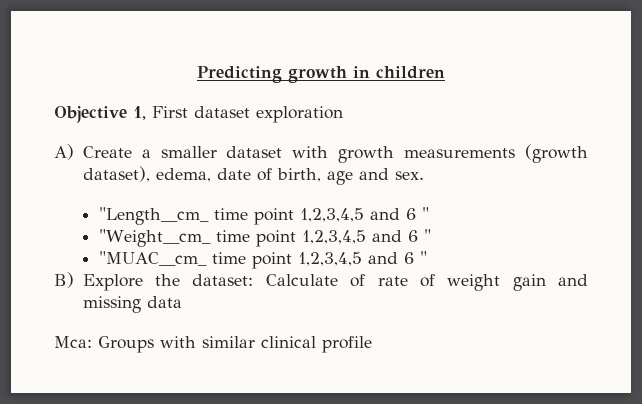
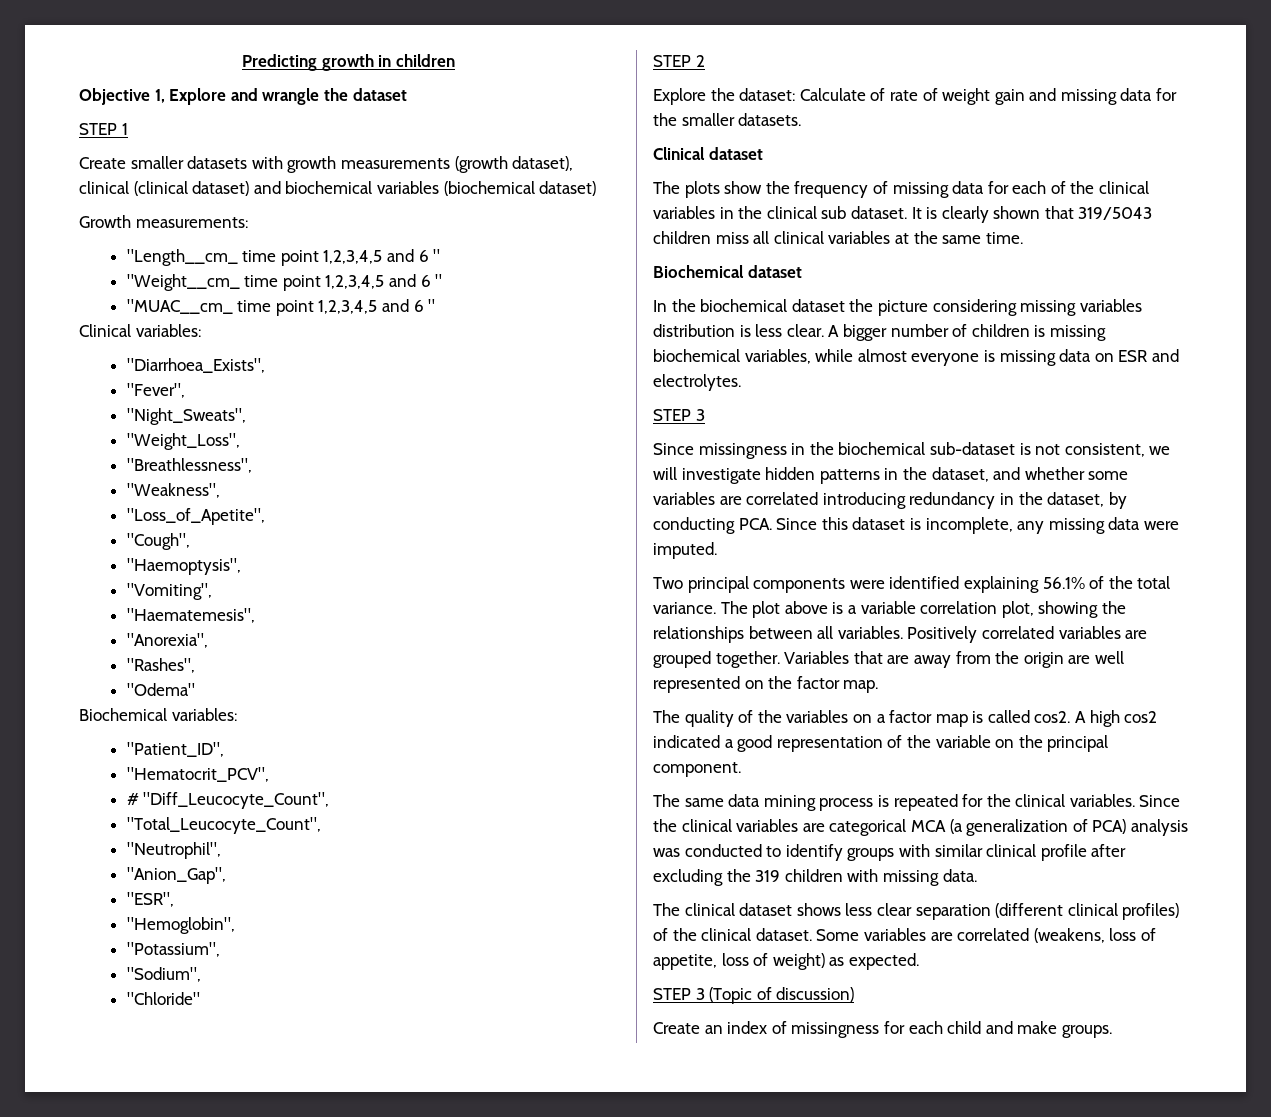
[152,106,343,123] [54,144,283,160] First dataset exploration // A) Create a smaller dataset -> [169,88,407,105] [79,123,128,135] [79,156,248,169] Explore and wrangle the dataset // STEP 1 // Create smaller datasets
[155,168,424,185] edema, date of birth, age and sex. -> [79,181,597,196] [79,215,248,228] clinical (clinical dataset) and biochemical variables (biochemical dataset) // Growth measurements:
[54,272,74,288] B) -> [79,324,201,337] [126,358,265,373] [126,383,185,398] [126,408,246,425] [126,433,240,450] [126,458,252,473] [126,483,220,498] [126,508,265,525] [126,533,190,550] [126,558,241,575] [126,583,212,600] [126,608,255,623] [126,633,208,648] [126,658,195,673] [126,683,195,696] [79,708,237,721] [126,742,224,757] [126,767,269,782] [126,792,330,809] [126,817,321,834] [126,842,221,859] [126,867,226,884] [126,892,174,907] [126,917,235,934] [126,942,220,957] [126,967,201,982] [126,992,200,1005] [653,55,705,67] Clinical variables: // "Diarrhoea_Exists", // "Fever", // "Night_Sweats", // "Weight_Loss", // "Breathlessness", // "Weakness", // "Loss_of_Apetite", // "Cough", // "Haemoptysis", // "Vomiting", // "Haematemesis", // "Anorexia", // "Rashes", // "Odema" // Biochemical variables: // "Patient_ID", // "Hematocrit_PCV", // # "Diff_Leucocyte_Count", // "Total_Leucocyte_Count", // "Neutrophil", // "Anion_Gap", // "ESR", // "Hemoglobin", // "Potassium", // "Sodium", // "Chloride" // STEP 2 //
[54,336,372,353] // Mca: Groups with similar clinical profile -> [1156,88,1178,101] [653,113,802,126] [653,147,763,160] [653,181,1150,198] [653,206,1153,223] [653,231,1023,244] [653,265,802,278] [653,299,1142,316] [653,324,1106,341] [653,349,1179,366] [653,374,741,391] [653,409,705,421] [653,442,1171,459] [653,467,1129,484] [653,492,1127,509] [653,517,1179,534] [653,542,717,559] [653,576,1171,593] [653,601,1126,618] [653,626,1148,643] [653,651,1124,668] [653,676,879,693] [653,710,1158,727] [653,735,1109,752] [653,762,741,777] [653,794,1181,811] [653,819,1188,836] [653,844,1127,861] [653,869,977,886] [653,903,1180,920] [653,928,1156,943] [653,953,919,970] [653,987,855,1004] [653,1021,1112,1038] for the smaller datasets. // Clinical dataset // The plots show the frequency of missing data for each of the clinical variables in the clinical sub dataset. It is clearly shown that 319/5043 children miss all clinical variables at the same time. // Biochemical dataset // In the biochemical dataset the picture considering missing variables distribution is less clear. A bigger number of children is missing biochemical variables, while almost everyone is missing data on ESR and electrolytes. // STEP 3 // Since missingness in the biochemical sub-dataset is not consistent, we will investigate hidden patterns in the dataset, and whether some variables are correlated introducing redundancy in the dataset, by conducting PCA. Since this dataset is incomplete, any missing data were imputed. // Two principal components were identified explaining 56.1% of the total variance. The plot above is a variable correlation plot, showing the relationships between all variables. Positively correlated variables are grouped together. Variables that are away from the origin are well represented on the factor map. // The quality of the variables on a factor map is called cos2. A high cos2 indicated a good representation of the variable on the principal component. // The same data mining process is repeated for the clinical variables. Since the clinical variables are categorical MCA (a generalization of PCA) analysis was conducted to identify groups with similar clinical profile after excluding the 319 children with missing data. // The clinical dataset shows less clear separation (different clinical profiles) of the clinical dataset. Some variables are correlated (weakens, loss of appetite, loss of weight) as expected. // STEP 3 (Topic of discussion) // Create an index of missingness for each child and make groups.

